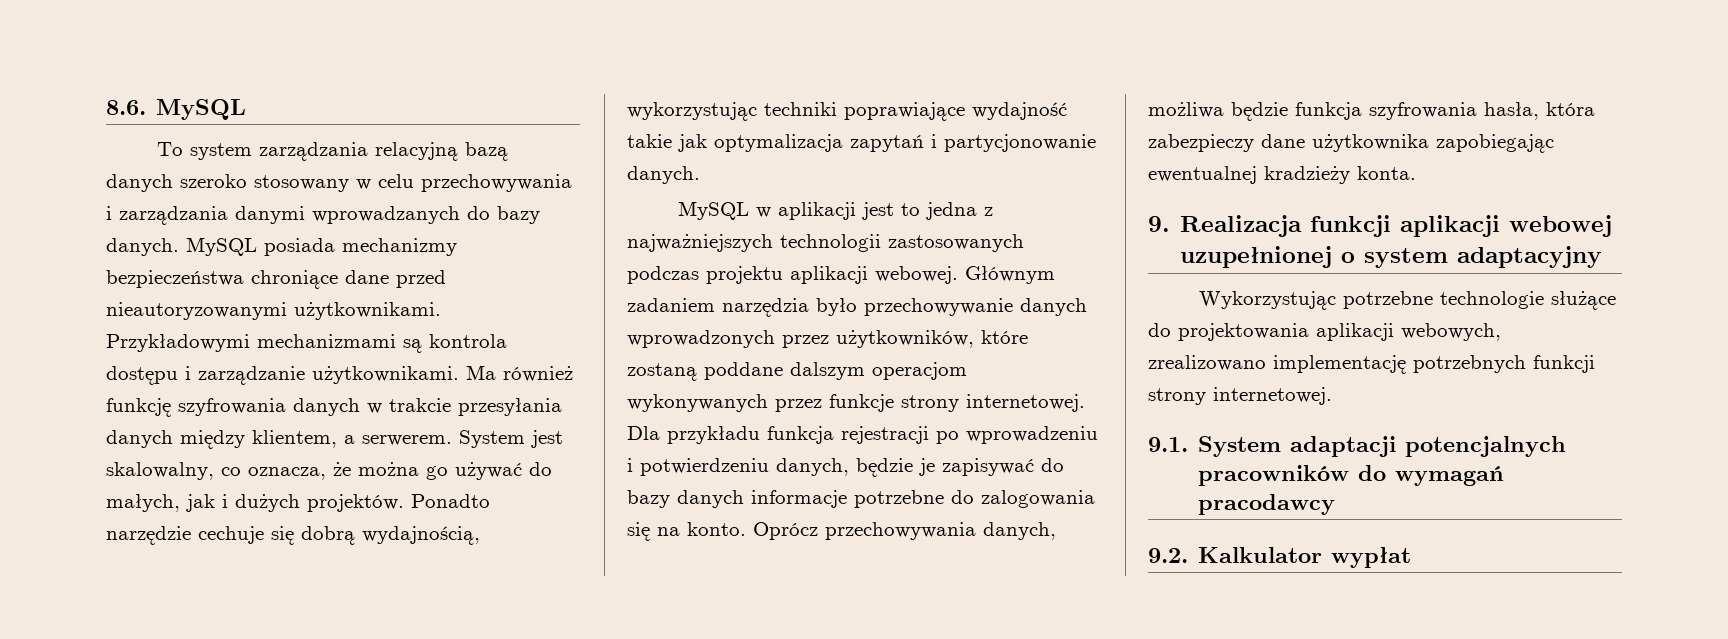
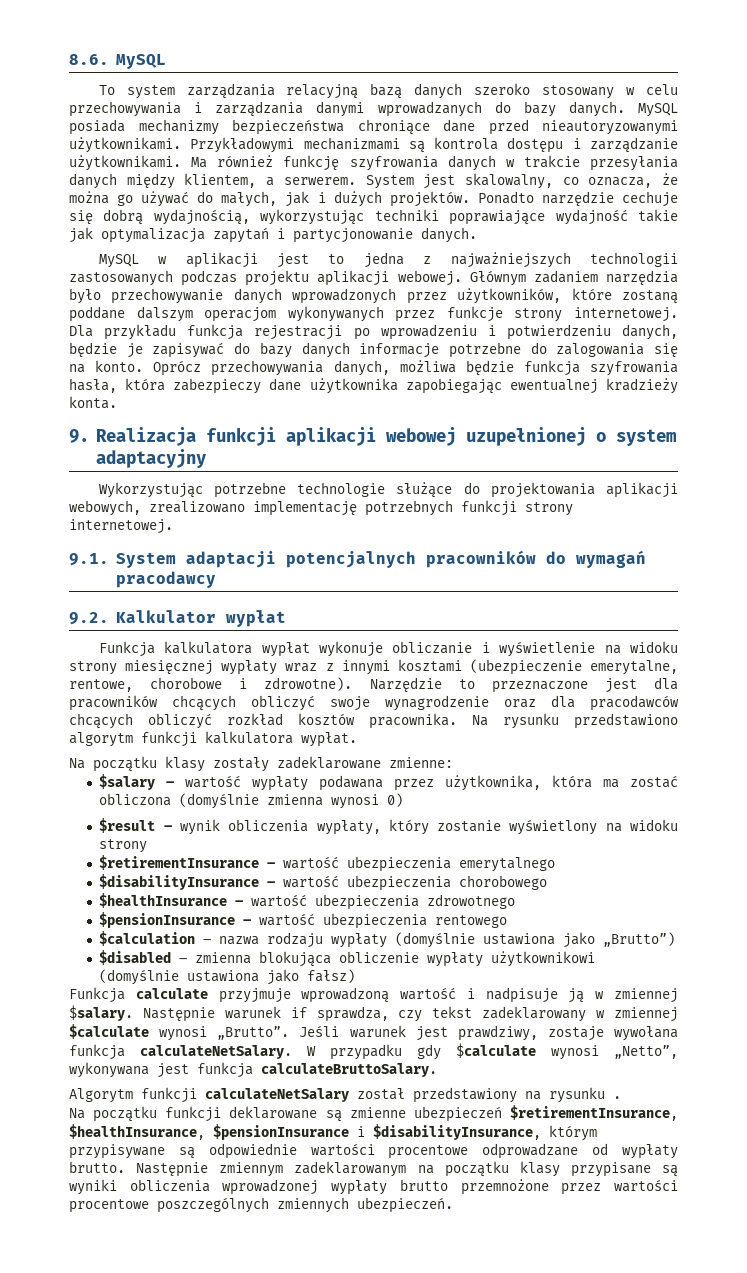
(1412, 557) none -> [98,641,678,657] [69,659,678,675] [69,677,678,693] [69,695,679,711] [69,713,678,729] [69,731,357,747] [69,756,453,772] [99,774,679,791] [99,793,404,809] [99,818,678,835] [99,839,148,853] [99,855,556,872] [99,874,548,891] [99,893,516,910] [99,912,508,929] [99,931,676,948] [99,950,596,967] [99,969,356,985] [69,987,678,1003] [69,1005,679,1022] [69,1024,678,1041] [69,1043,678,1060] [69,1062,437,1078] [69,1087,621,1103] [69,1105,678,1122] [69,1124,597,1141] [69,1143,678,1159] [69,1161,678,1177] [69,1179,678,1195] [69,1197,453,1213] // Funkcja kalkulatora wypłat wykonuje obliczanie i wyświetlenie na widoku strony miesięcznej wypłaty wraz z innymi kosztami (ubezpieczenie emerytalne, rentowe, chorobowe i zdrowotne). Narzędzie to przeznaczone jest dla pracowników chcących obliczyć swoje wynagrodzenie oraz dla pracodawców chcących obliczyć rozkład kosztów pracownika. Na rysunku przedstawiono algorytm funkcji kalkulatora wypłat. // Na początku klasy zostały zadeklarowane zmienne: // $salary – wartość wypłaty podawana przez użytkownika, która ma zostać obliczona (domyślnie zmienna wynosi 0) // $result – wynik obliczenia wypłaty, który zostanie wyświetlony na widoku strony // $retirementInsurance – wartość ubezpieczenia emerytalnego // $disabilityInsurance – wartość ubezpieczenia chorobowego // $healthInsurance – wartość ubezpieczenia zdrowotnego // $pensionInsurance – wartość ubezpieczenia rentowego // $calculation – nazwa rodzaju wypłaty (domyślnie ustawiona jako „Brutto”) // $disabled – zmienna blokująca obliczenie wypłaty użytkownikowi (domyślnie ustawiona jako fałsz) // Funkcja calculate przyjmuje wprowadzoną wartość i nadpisuje ją w zmiennej $salary. Następnie warunek if sprawdza, czy tekst zadeklarowany w zmiennej $calculate wynosi „Brutto”. Jeśli warunek jest prawdziwy, zostaje wywołana funkcja calculateNetSalary. W przypadku gdy $calculate wynosi „Netto”, wykonywana jest funkcja calculateBruttoSalary. // Algorytm funkcji calculateNetSalary został przedstawiony na rysunku . // Na początku funkcji deklarowane są zmienne ubezpieczeń $retirementInsurance, $healthInsurance, $pensionInsurance i $disabilityInsurance, którym przypisywane są odpowiednie wartości procentowe odprowadzane od wypłaty brutto. Następnie zmiennym zadeklarowanym na początku klasy przypisane są wyniki obliczenia wprowadzonej wypłaty brutto przemnożone przez wartości procentowe poszczególnych zmiennych ubezpieczeń.

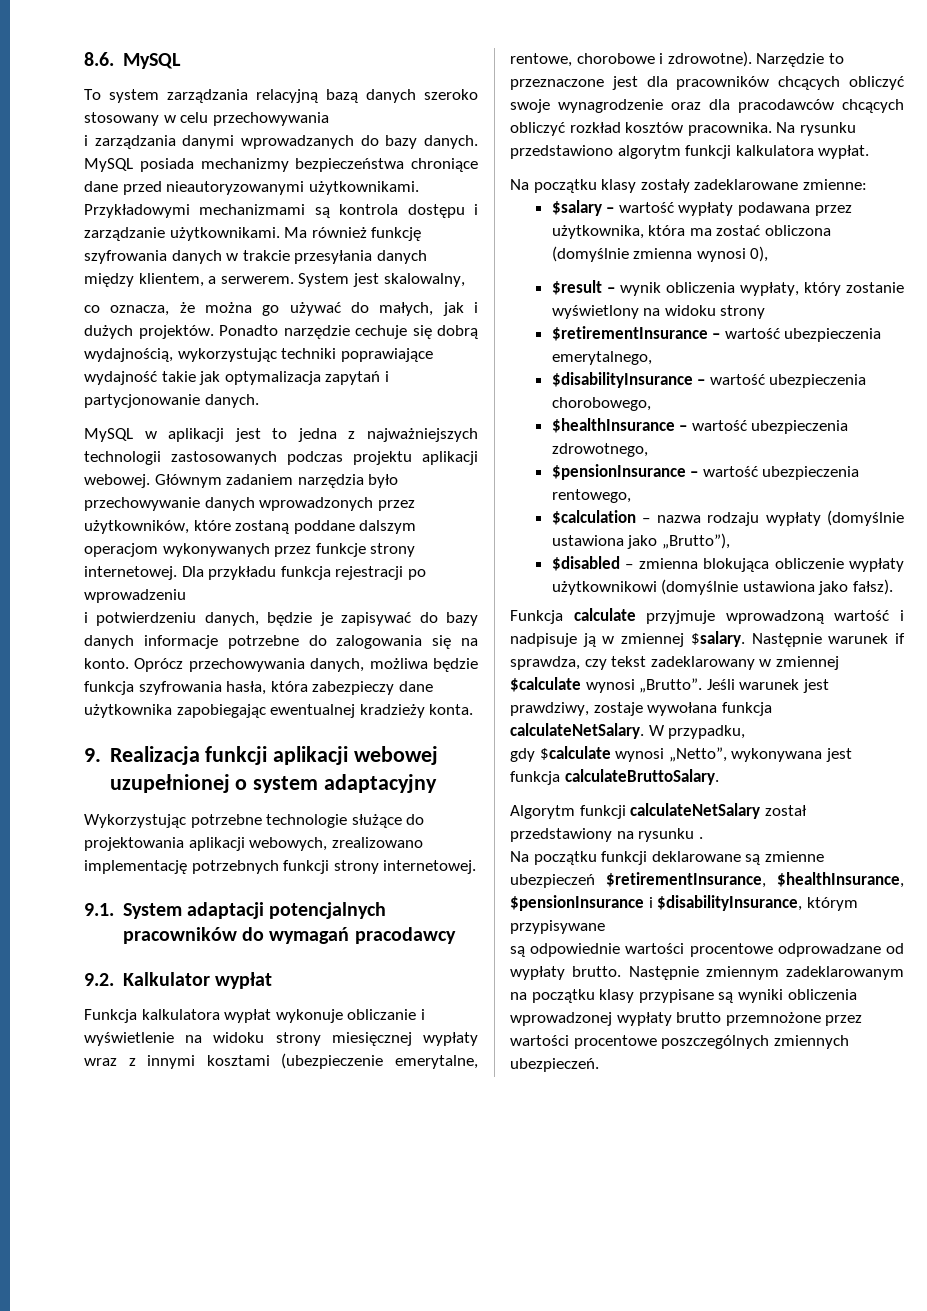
(181, 109) none -> (329, 119) //
(553, 181) none -> (465, 280) //
(477, 332) none -> (186, 596) //
[387,793,404,807] 0) -> [750,246,769,262] 0),
[459,857,556,872] emerytalnego -> [551,351,652,365] emerytalnego,
[459,875,548,890] chorobowego -> [551,397,651,411] chorobowego,
[427,894,516,909] zdrowotnego -> [551,443,648,457] zdrowotnego,
[435,915,508,928] rentowego -> [551,489,631,503] rentowego,
[603,932,676,947] „Brutto”) -> [661,533,730,549] „Brutto”),
[307,969,356,983] fałsz) -> [853,579,894,595] fałsz).
[330,1044,402,1060] przypadku -> [668,725,746,739] przypadku, //
(165, 1151) none -> (605, 927) //

